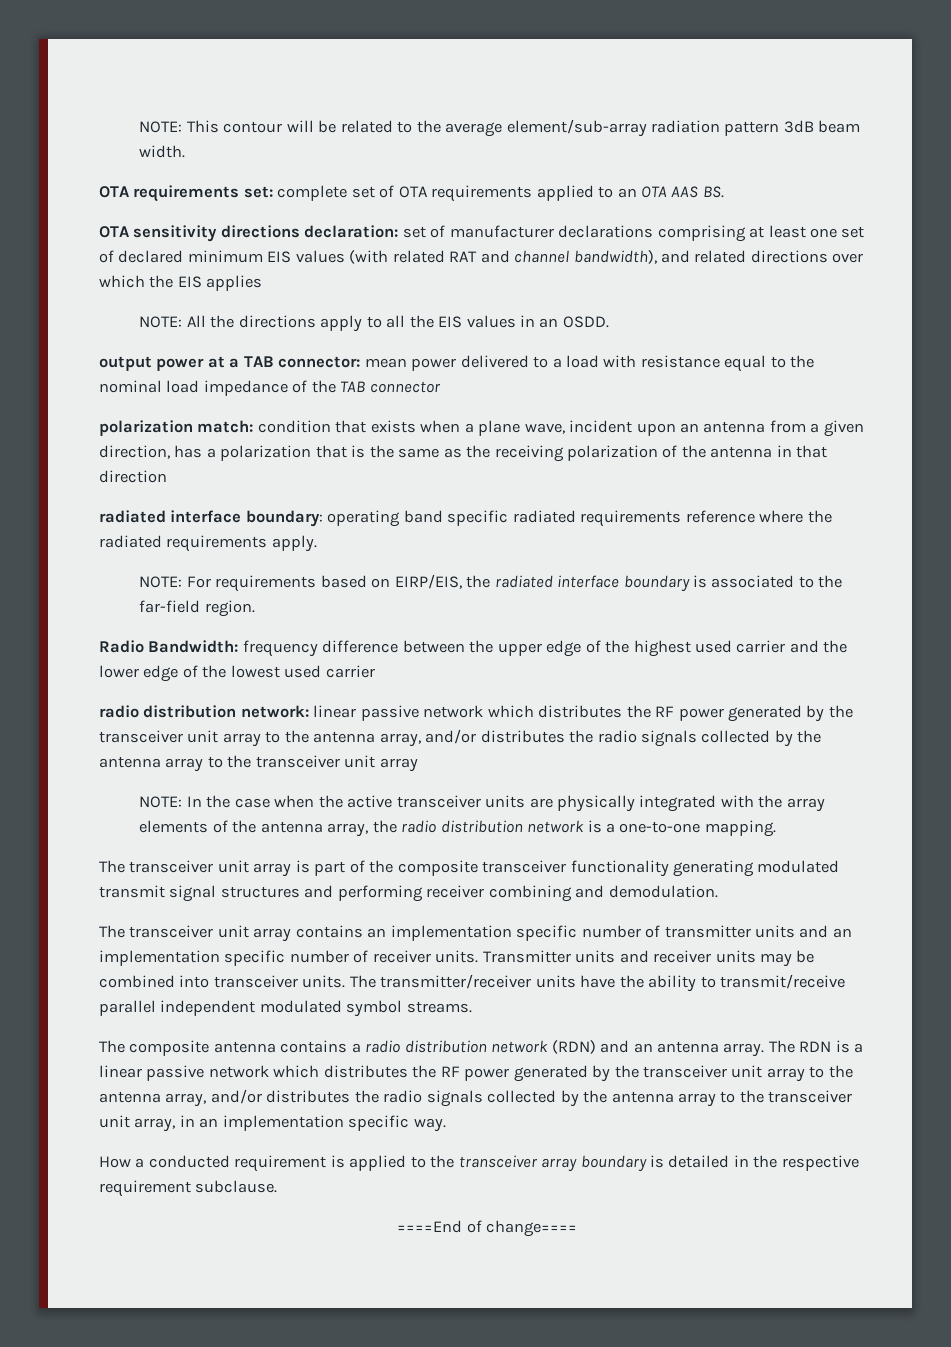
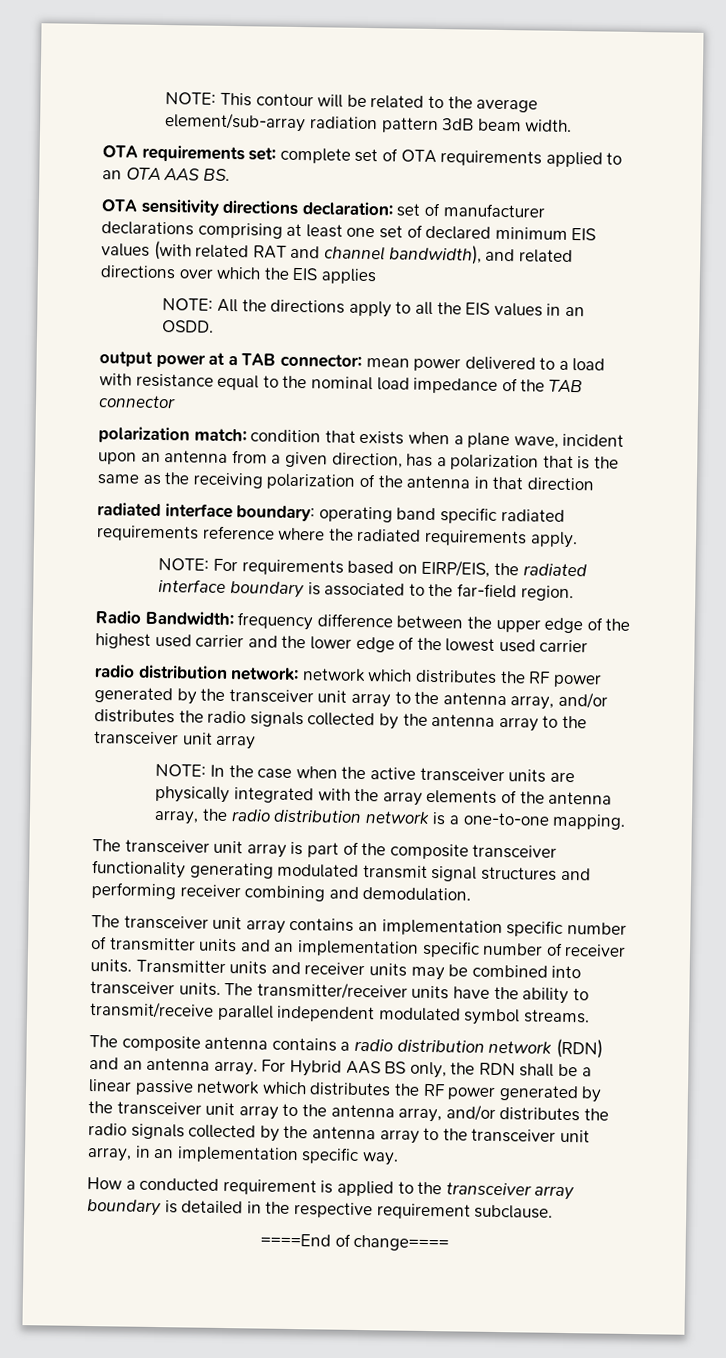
[313,705,419,721] linear passive -> (300, 674) none
[768,1040,850,1053] The RDN is -> [261,1059,579,1079] For Hybrid AAS BS only, the RDN shall be

